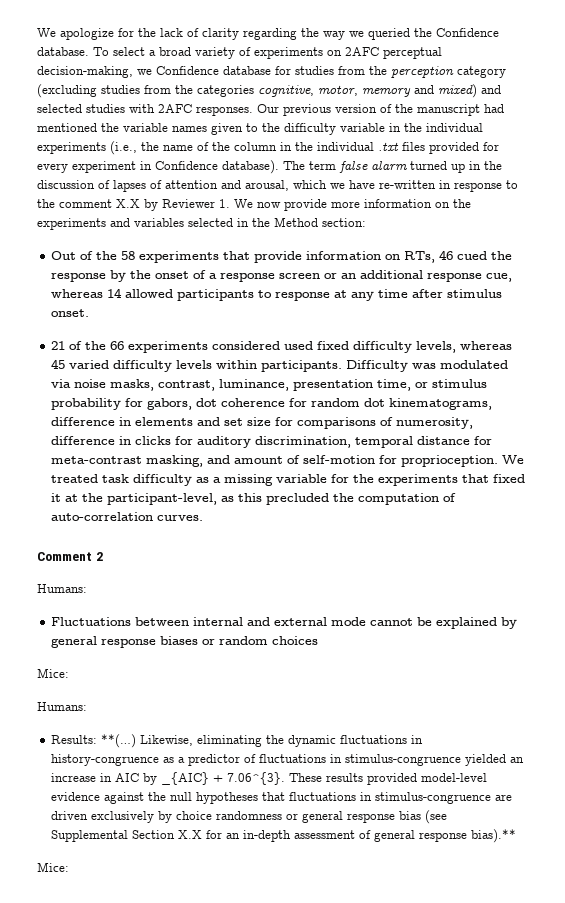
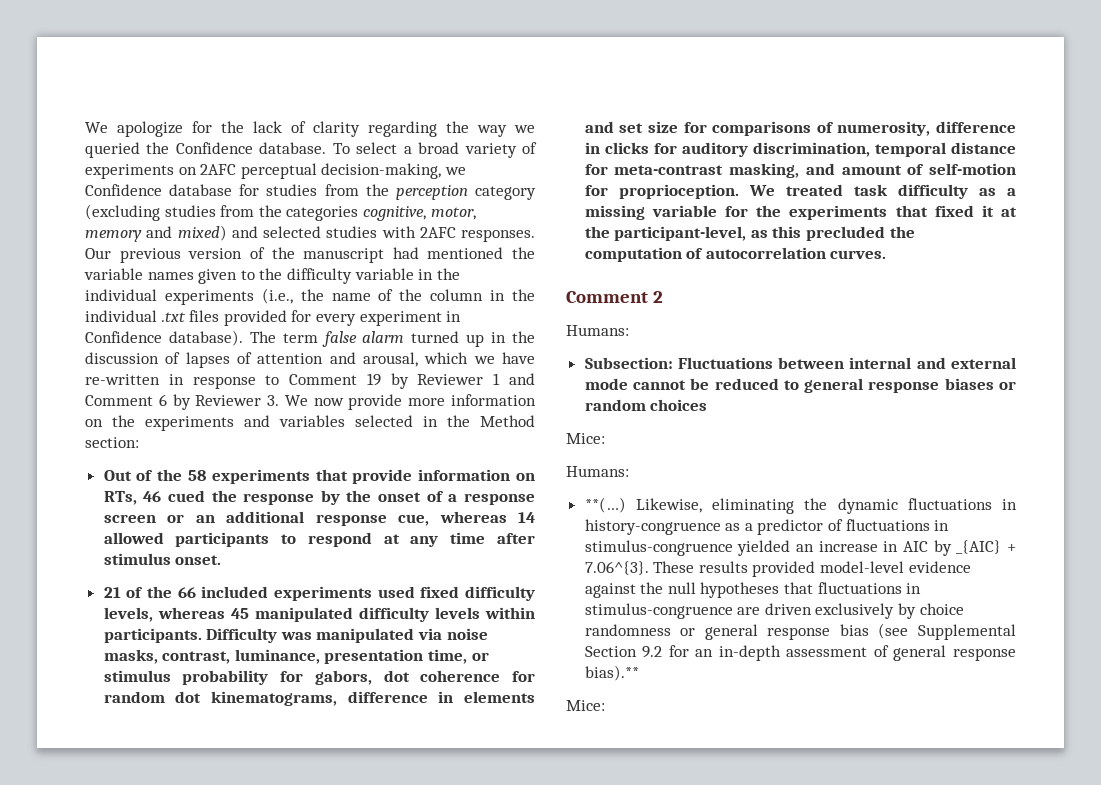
[37,199,230,211] the comment X.X by Reviewer 1. -> [289,373,535,389] [85,394,280,410] Comment 19 by Reviewer 1 and Comment 6 by Reviewer 3.
[275,292,331,301] response -> [307,532,372,547] respond
[128,341,281,353] experiments considered -> [201,586,373,601] included experiments
[69,360,110,369] varied -> [254,607,353,622] manipulated
[440,360,509,369] modulated -> [316,628,415,643] manipulated
[51,512,154,521] auto-correlation -> [705,247,826,259] autocorrelation
(87, 588) none -> [584,357,673,369] Subsection:
[436,617,518,629] explained by -> [714,378,799,390] reduced to
[51,735,98,744] Results: -> (629, 471) none
[178,830,203,839] X.X -> [642,646,663,658] 9.2

